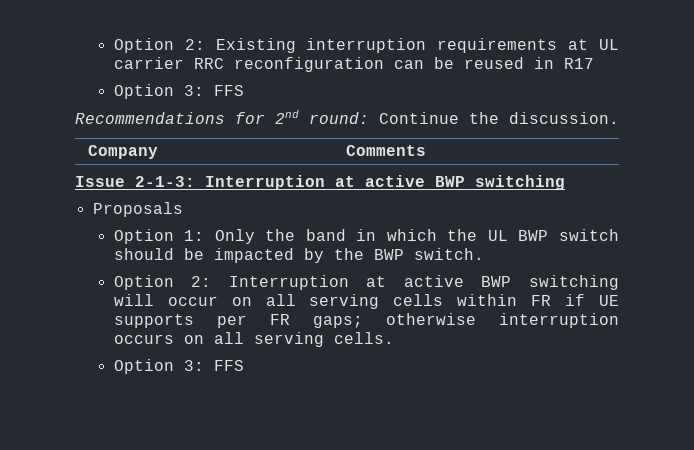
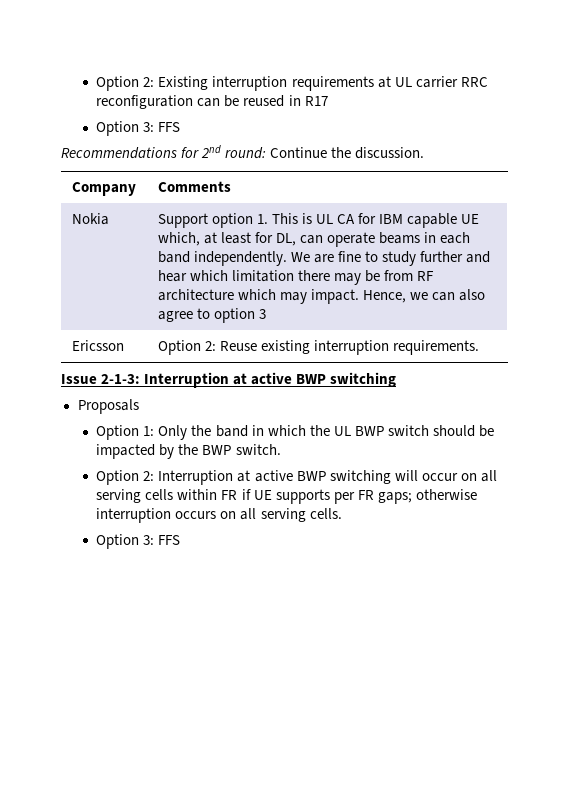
(426, 150) none -> [71,213,109,225] [157,213,480,228] [157,232,471,247] [157,251,491,266] [157,270,434,285] [157,289,485,304] [157,308,266,323] [71,340,124,351] [157,340,479,355] // Nokia | Support option 1. This is UL CA for IBM capable UE which, at least for DL, can operate beams in each band independently. We are fine to study further and hear which limitation there may be from RF architecture which may impact. Hence, we can also agree to option 3 // Ericsson | Option 2: Reuse existing interruption requirements.

